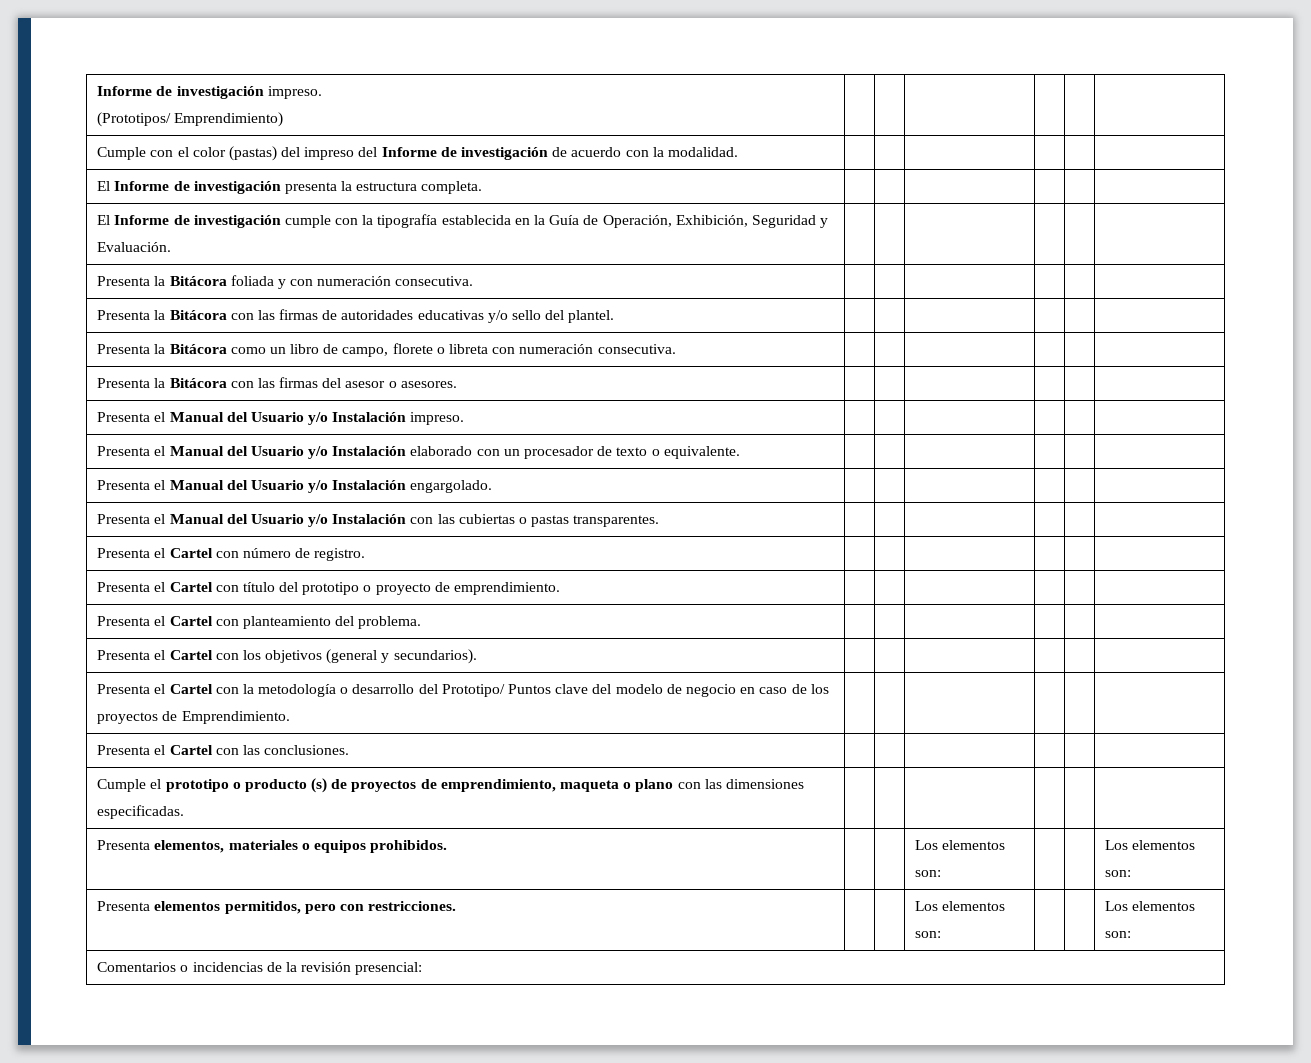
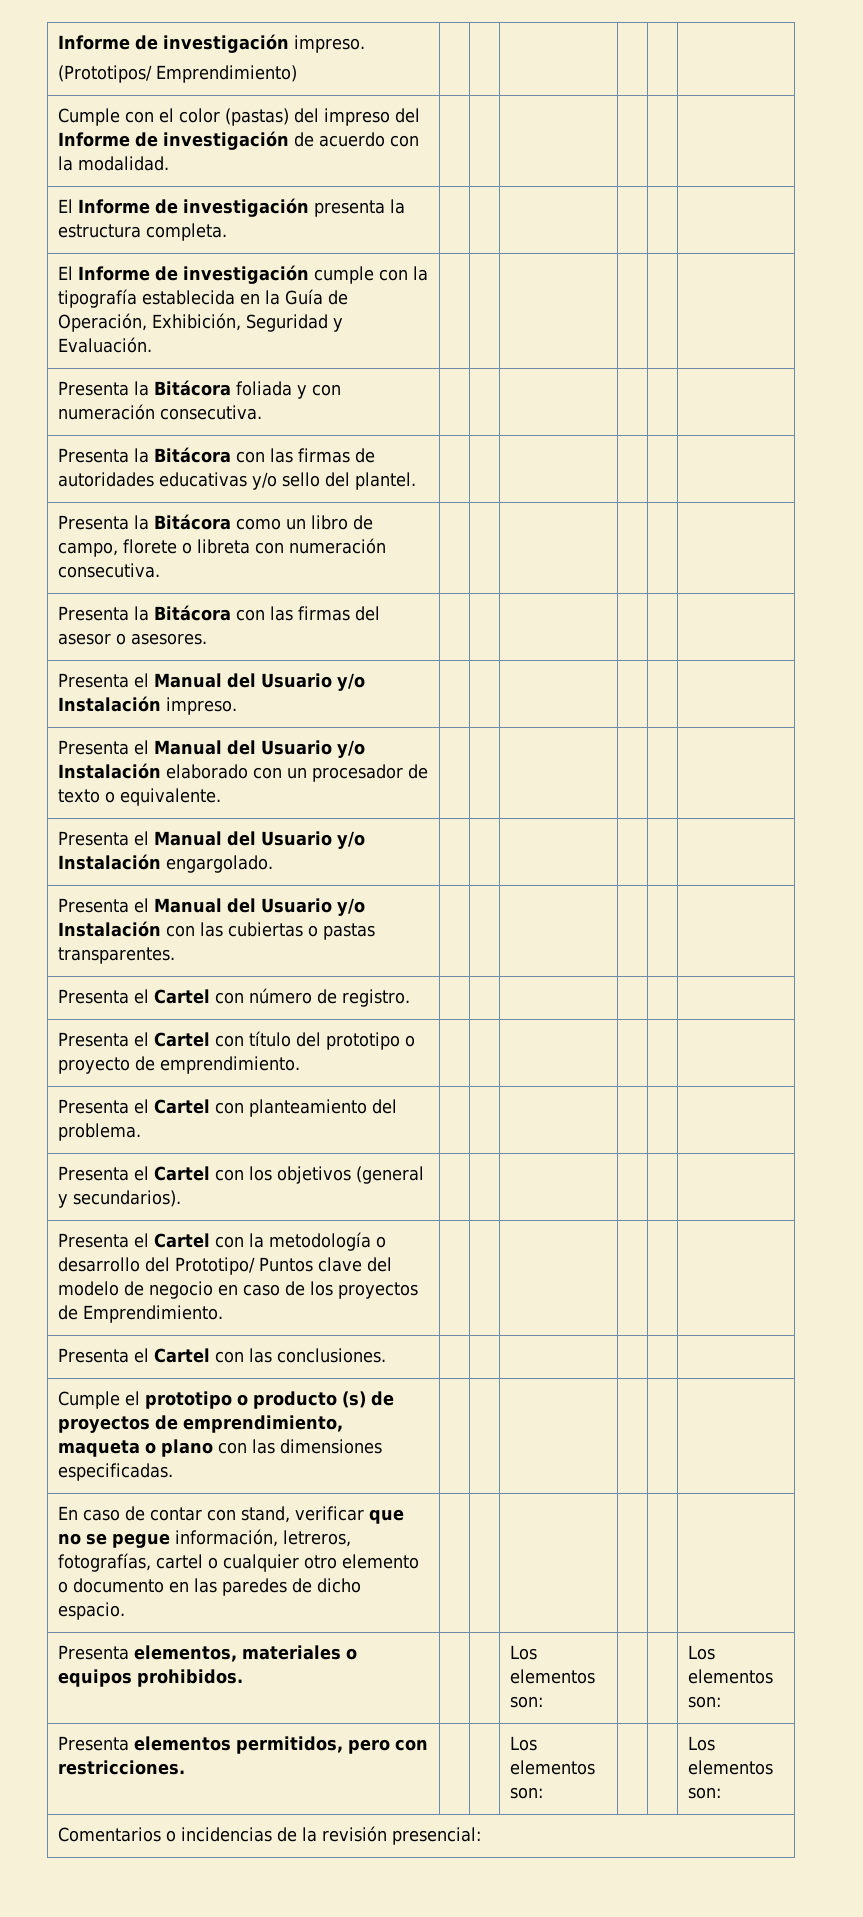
(185, 812) none -> [57,1506,404,1524] [57,1529,351,1548] [57,1553,419,1572] [57,1578,361,1596] [57,1602,125,1620] // En caso de contar con stand, verificar que no se pegue información, letreros, fotografías, cartel o cualquier otro elemento o documento en las paredes de dicho espacio. | | | | | |

